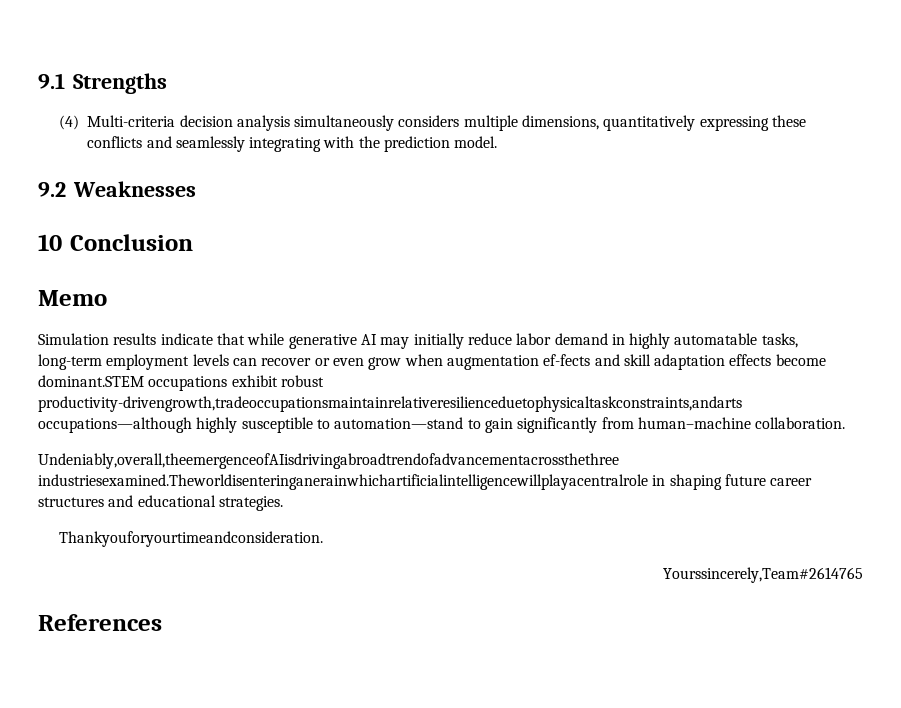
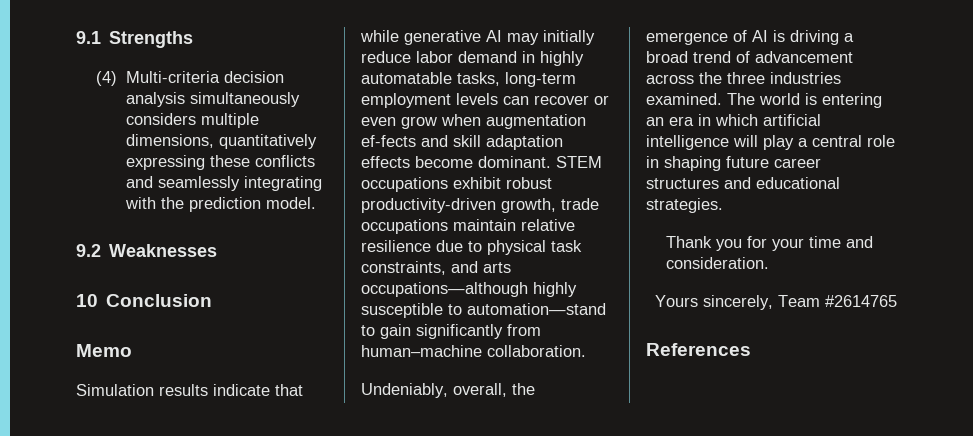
[38,375,144,387] dominant.STEM -> [478,156,602,168] dominant. STEM
[38,396,742,412] productivity-drivengrowth,tradeoccupationsmaintainrelativeresilienceduetophysicaltaskconstraints,andarts -> [361,198,599,213] [361,219,575,234] [361,240,582,255] [361,261,511,275] productivity-driven growth, trade occupations maintain relative resilience due to physical task constraints, and arts
[38,453,619,469] [38,474,648,490] Undeniably,overall,theemergenceofAIisdrivingabroadtrendofadvancementacrossthethree industriesexamined.Theworldisenteringanerainwhichartificialintelligencewillplayacentralrole -> [361,383,535,398] [646,30,854,45] [646,51,853,63] [646,72,841,84] [646,93,882,108] [646,114,821,126] [646,135,895,150] Undeniably, overall, the emergence of AI is driving a broad trend of advancement across the three industries examined. The world is entering an era in which artificial intelligence will play a central role
[59,531,324,547] [663,567,863,583] Thankyouforyourtimeandconsideration. // Yourssincerely,Team#2614765 -> [666,236,874,251] [666,257,770,269] [655,295,897,310] Thank you for your time and consideration. // Yours sincerely, Team #2614765

